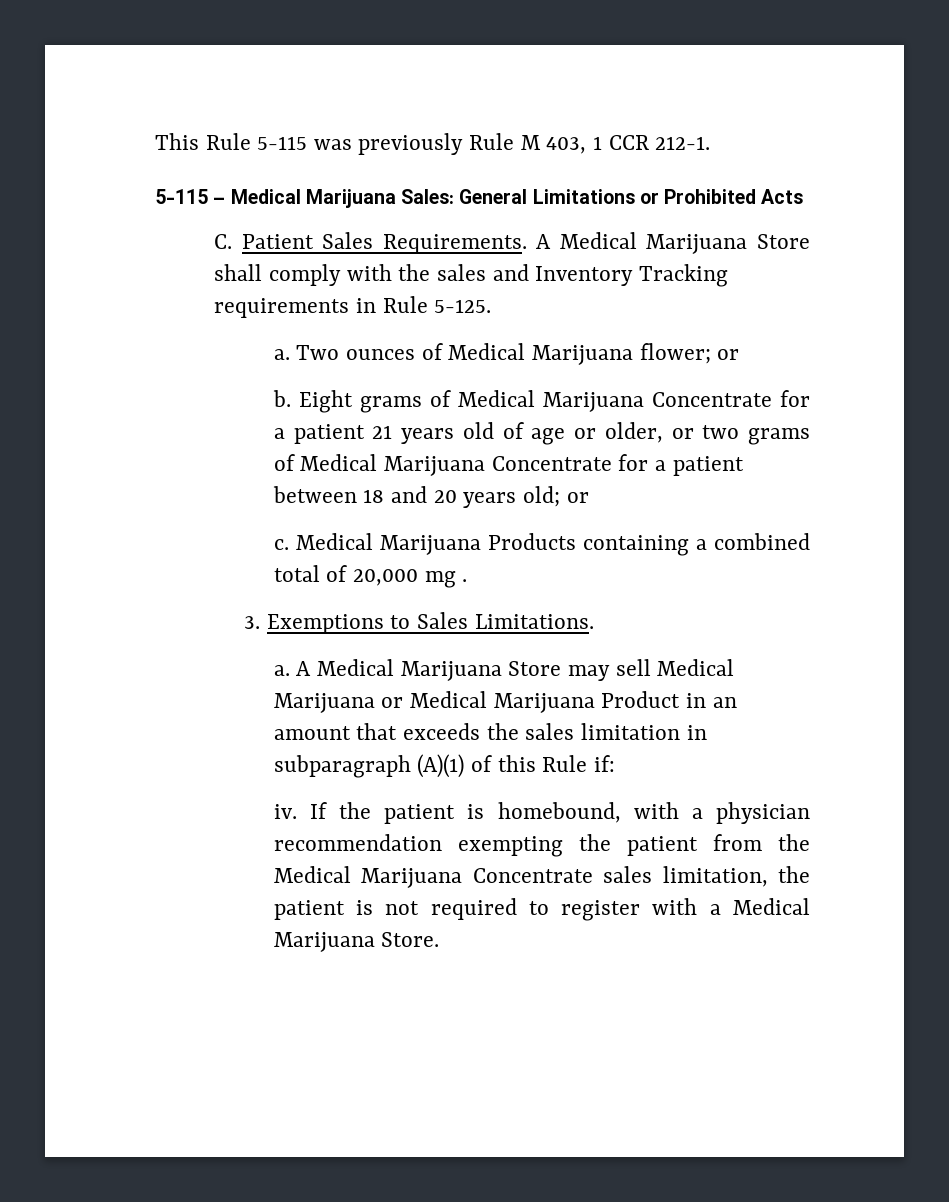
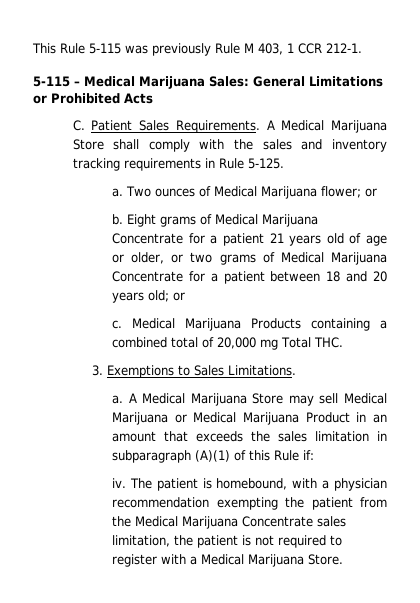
[535,264,728,287] Inventory Tracking -> [332,139,387,152] [72,158,120,171] inventory tracking
[462,579,468,582] . -> [280,337,343,348] Total THC.
[310,802,372,819] If the -> [129,478,152,489] The

